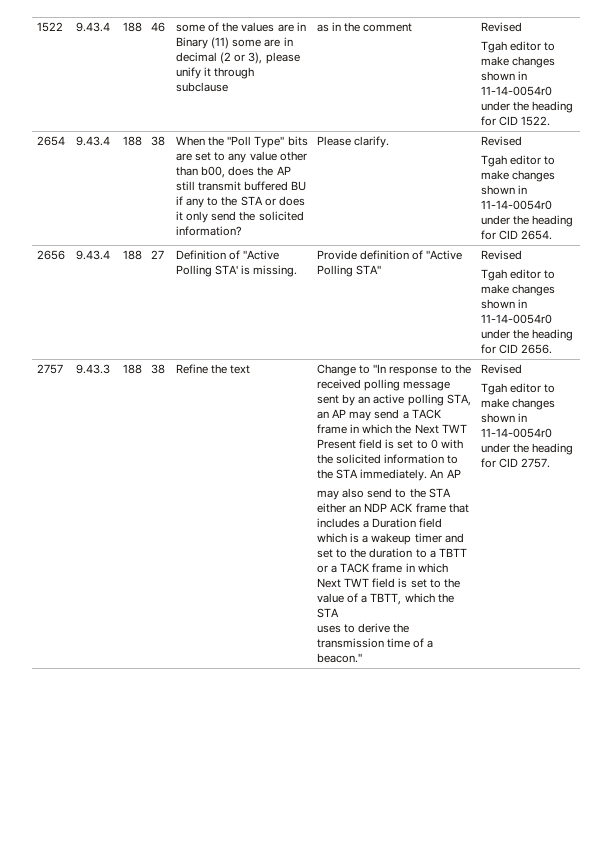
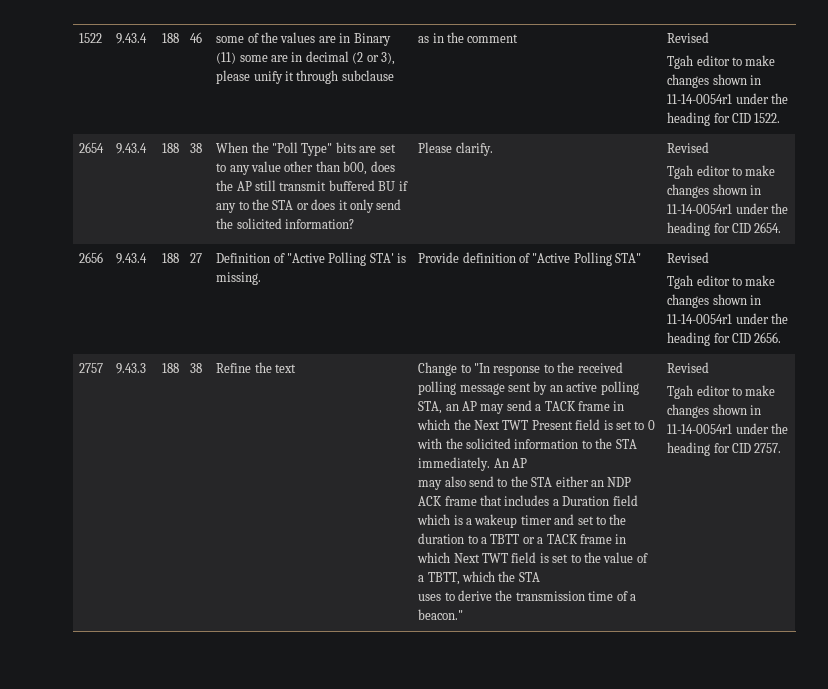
[481,86,553,96] 11-14-0054r0 -> [667,94,733,104] 11-14-0054r1
[481,200,553,210] 11-14-0054r0 -> [667,204,733,214] 11-14-0054r1
[481,314,553,324] 11-14-0054r0 -> [667,314,733,324] 11-14-0054r1
[481,428,553,438] 11-14-0054r0 -> [667,424,733,434] 11-14-0054r1

